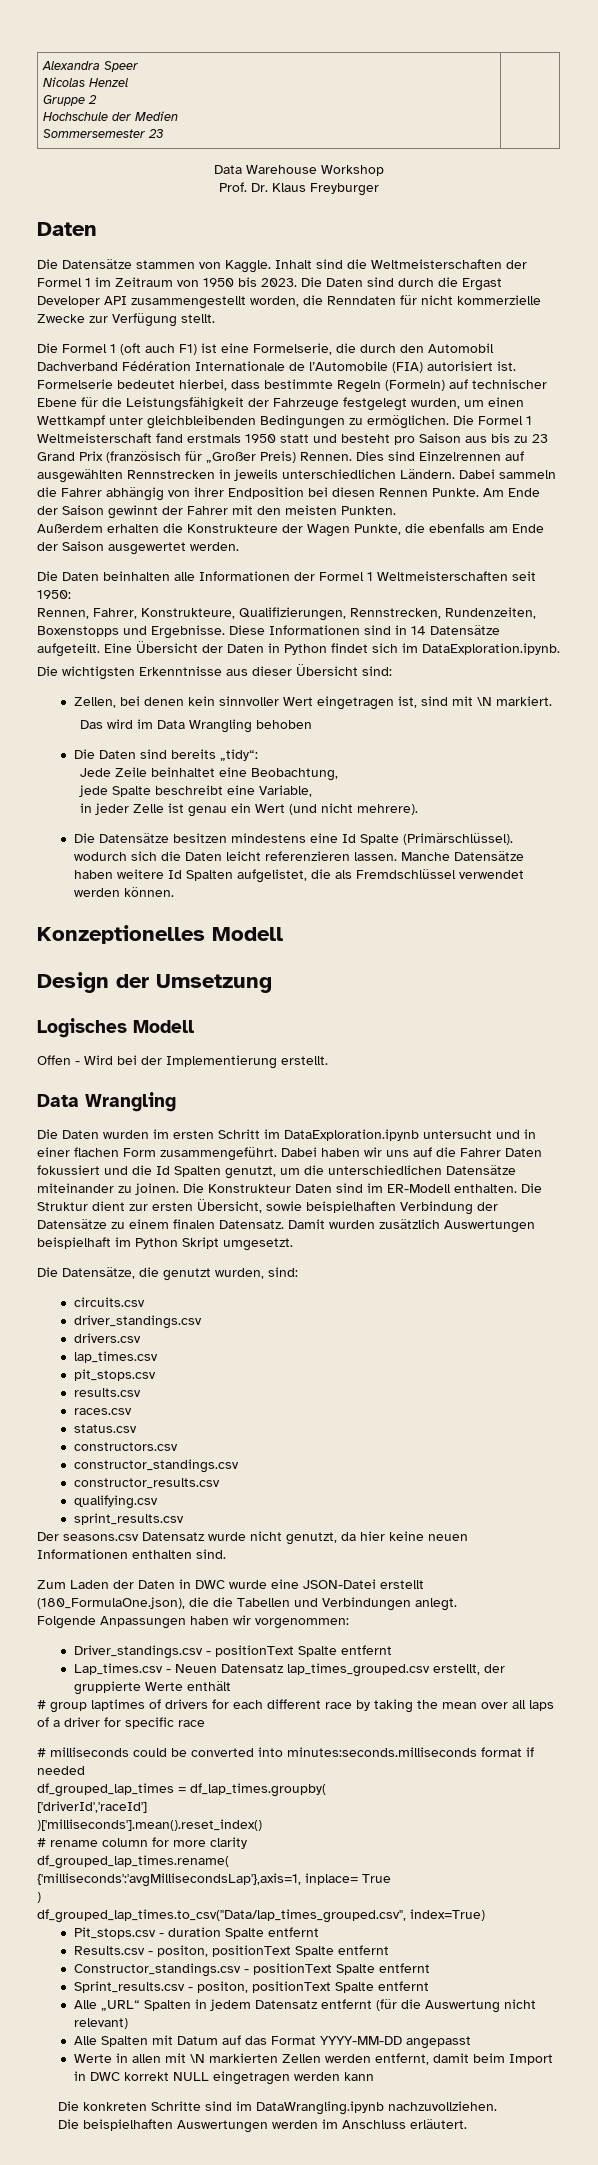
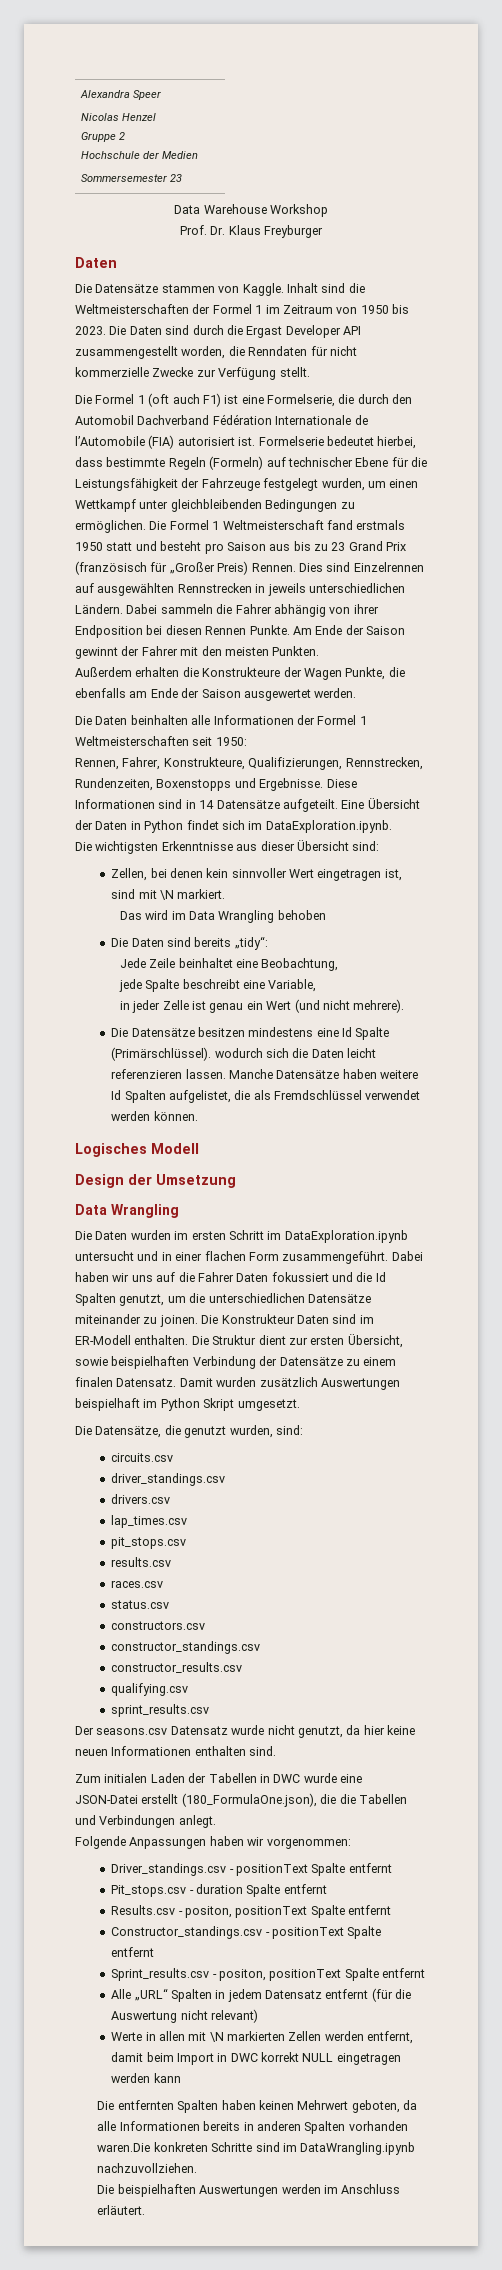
[37,925,205,944] Konzeptionelles -> [75,1143,147,1157] Logisches
[37,1018,194,1038] [37,1055,328,1069] // Logisches Modell // Offen - Wird bei der Implementierung erstellt. -> (236, 1181) none
(66, 1584) none -> [104,1773,148,1783] initialen
[138,1580,175,1589] Daten -> [208,1773,257,1783] Tabellen
[73,1663,505,1677] [73,1681,231,1695] [37,1699,554,1713] [37,1717,205,1729] [37,1747,534,1757] [37,1766,85,1775] [37,1783,326,1797] [37,1801,147,1813] [37,1819,262,1831] [37,1837,247,1849] [37,1855,229,1869] [37,1873,391,1887] [37,1892,41,1903] [37,1909,485,1923] // Lap_times.csv - Neuen Datensatz lap_times_grouped.csv erstellt, der gruppierte Werte enthält // # group laptimes of drivers for each different race by taking the mean over all laps of a driver for specific race // # milliseconds could be converted into minutes:seconds.milliseconds format if needed // df_grouped_lap_times = df_lap_times.groupby( // ['driverId','raceId'] // )['milliseconds'].mean().reset_index() // # rename column for more clarity // df_grouped_lap_times.rename( // {'milliseconds':'avgMillisecondsLap'},axis=1, inplace= True // ) // df_grouped_lap_times.to_csv("Data/lap_times_grouped.csv", index=True) -> (392, 1868) none
[73,2035,471,2049] // Alle Spalten mit Datum auf das Format YYYY-MM-DD angepasst -> (258, 2016) none
(80, 2106) none -> [117,2100,418,2113] [97,2121,408,2134] [97,2143,151,2152] entfernten Spalten haben keinen Mehrwert geboten, da alle Informationen bereits in anderen Spalten vorhanden waren.Die

